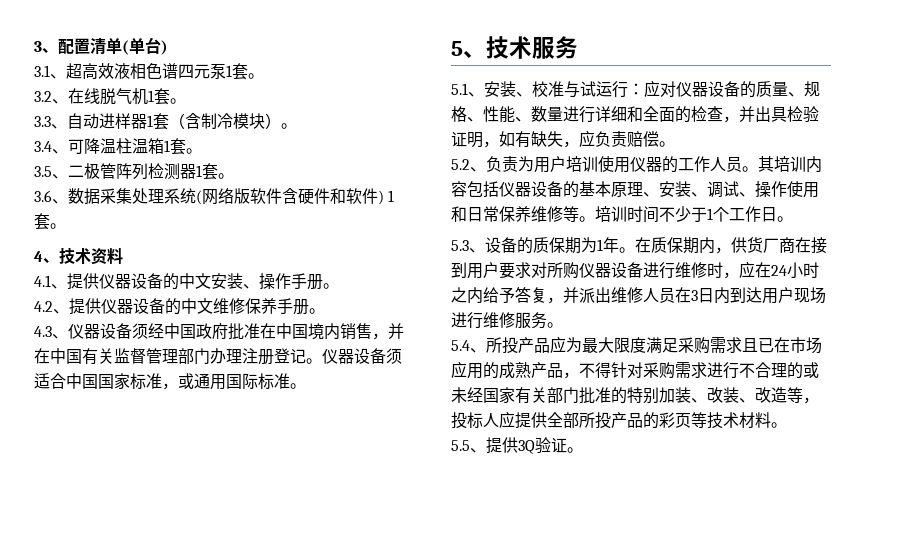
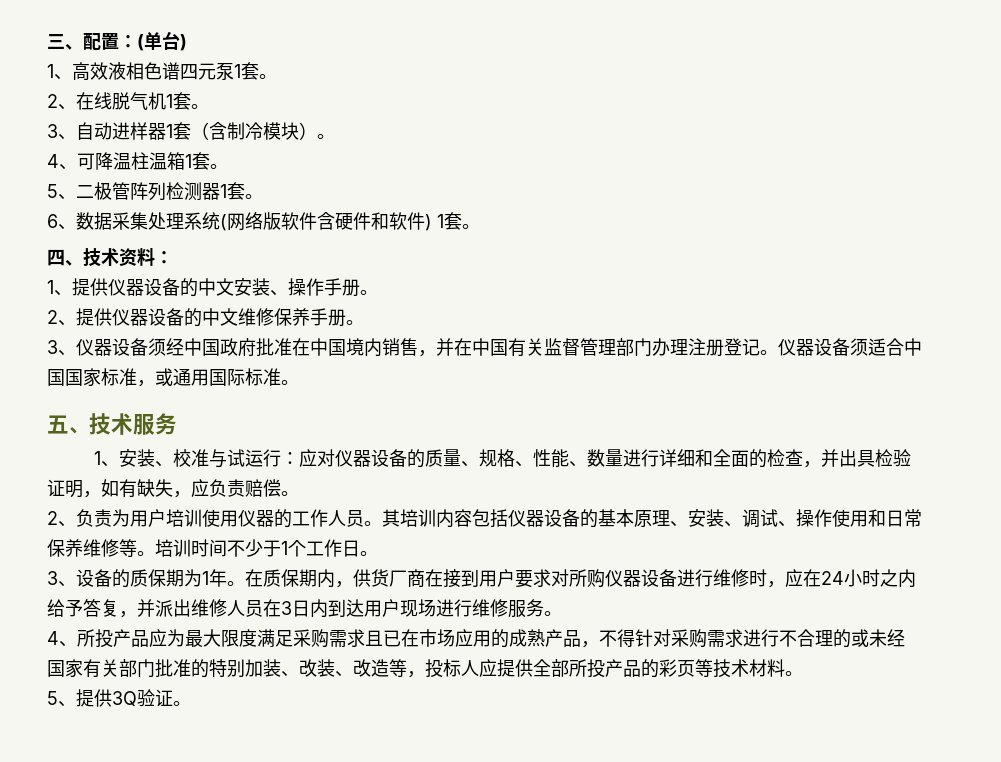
[34,38,122,55] 3、配置清单 -> [47,33,137,50] 三、配置：
[34,63,82,79] 3.1、超 -> [47,64,72,80] 1、
[34,91,52,102] 3.2 -> [47,94,58,108] 2
[34,116,51,127] 3.3 -> [47,124,58,138] 3
[34,141,52,152] 3.4 -> [47,154,59,168] 4
[34,166,52,177] 3.5 -> [47,184,58,198] 5
[34,190,52,202] 3.6 -> [47,214,58,228] 6
[34,251,43,262] 4 -> [47,249,65,266] 四
[34,275,51,287] // 4.1 -> [155,251,173,264] [47,280,54,294] ： // 1
[34,301,53,312] 4.2 -> [47,310,58,324] 2
[34,326,52,337] 4.3 -> [47,340,58,354] 3
[451,41,463,56] 5 -> [47,415,69,434] 五
[451,83,468,95] 5.1 -> [93,451,101,465] 1
[451,159,470,170] 5.2 -> [47,511,58,525] 2
[451,240,469,251] 5.3 -> [47,571,58,585] 3
[451,340,470,351] 5.4 -> [47,631,59,645] 4
[451,440,470,451] 5.5 -> [47,691,58,705] 5

